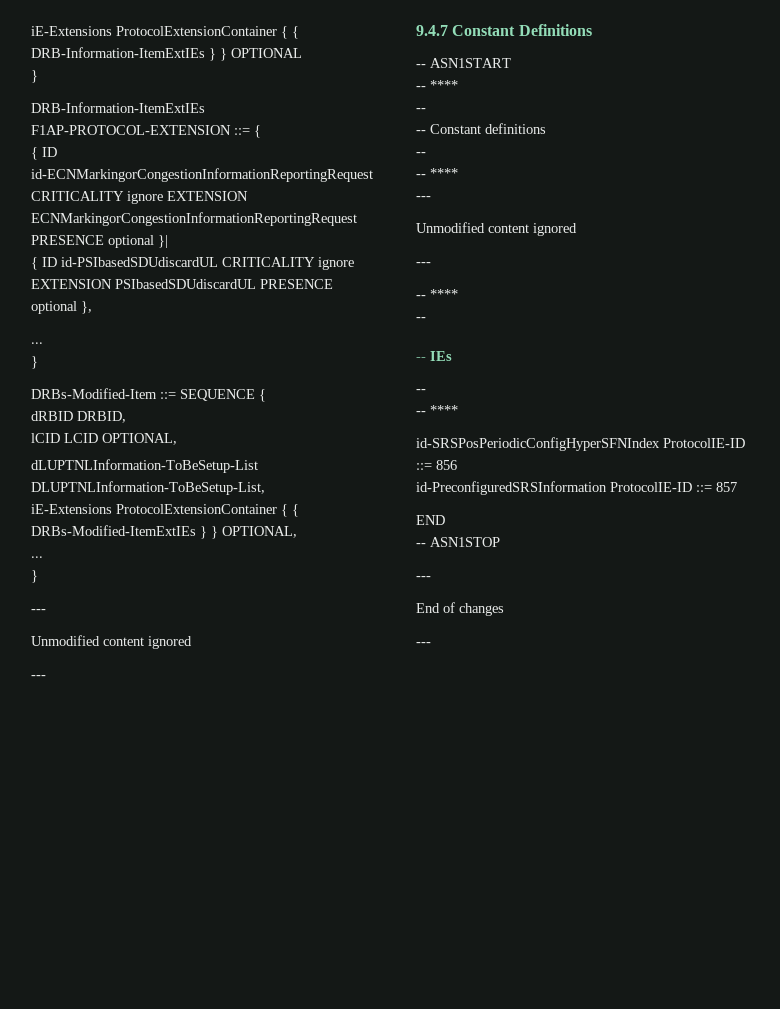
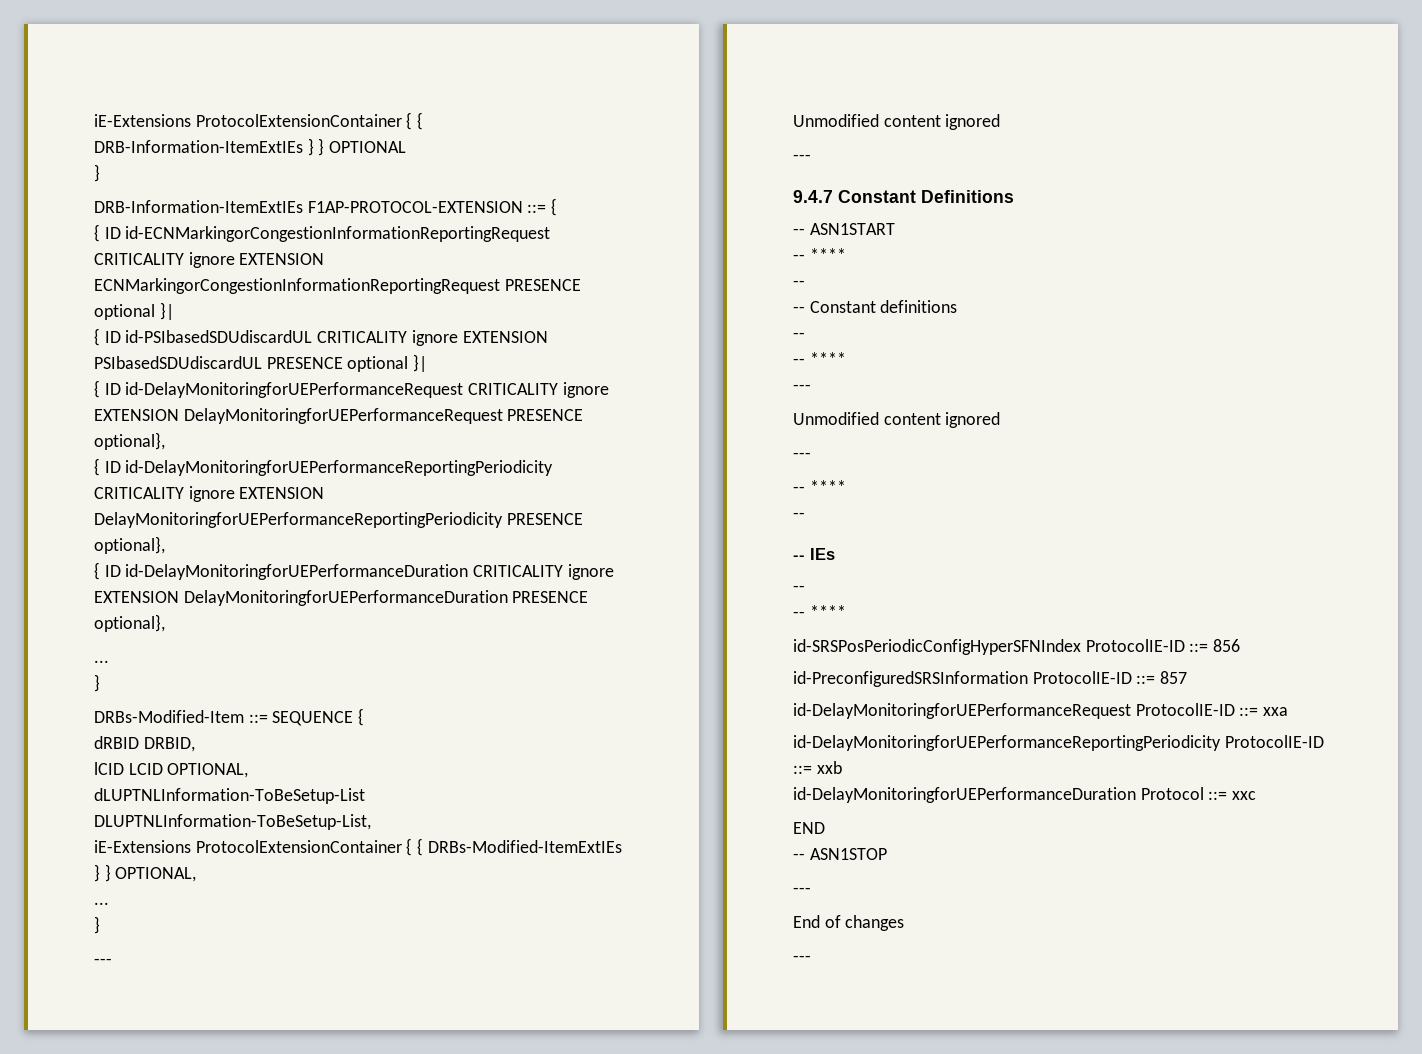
[81,301,92,314] }, -> [413,354,428,372] [94,380,609,398] [94,408,584,424] [94,432,165,450] [94,458,554,476] [94,486,325,502] [94,512,583,528] [94,536,165,554] [94,562,614,580] [94,590,589,606] [94,614,165,632] }| // { ID id-DelayMonitoringforUEPerformanceRequest CRITICALITY ignore EXTENSION DelayMonitoringforUEPerformanceRequest PRESENCE optional}, // { ID id-DelayMonitoringforUEPerformanceReportingPeriodicity CRITICALITY ignore EXTENSION DelayMonitoringforUEPerformanceReportingPeriodicity PRESENCE optional}, // { ID id-DelayMonitoringforUEPerformanceDuration CRITICALITY ignore EXTENSION DelayMonitoringforUEPerformanceDuration PRESENCE optional},
(737, 487) none -> [793,703,1289,719] [793,735,1324,751] [793,761,842,774] [793,787,1257,803] // id-DelayMonitoringforUEPerformanceRequest ProtocolIE-ID ::= xxa // id-DelayMonitoringforUEPerformanceReportingPeriodicity ProtocolIE-ID ::= xxb // id-DelayMonitoringforUEPerformanceDuration Protocol ::= xxc

